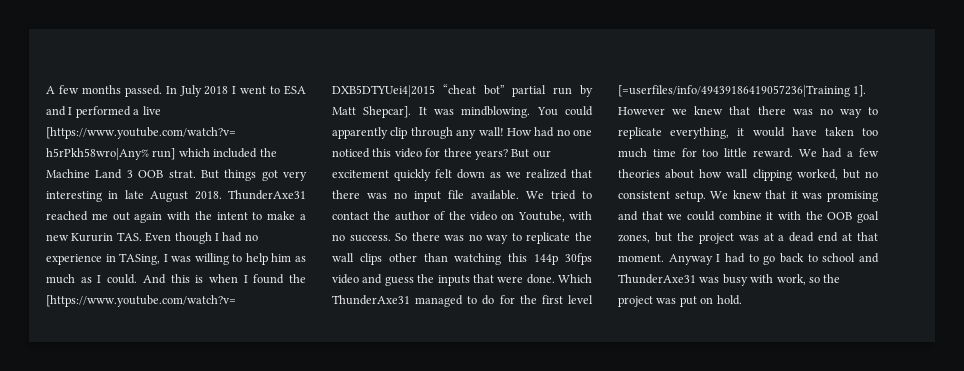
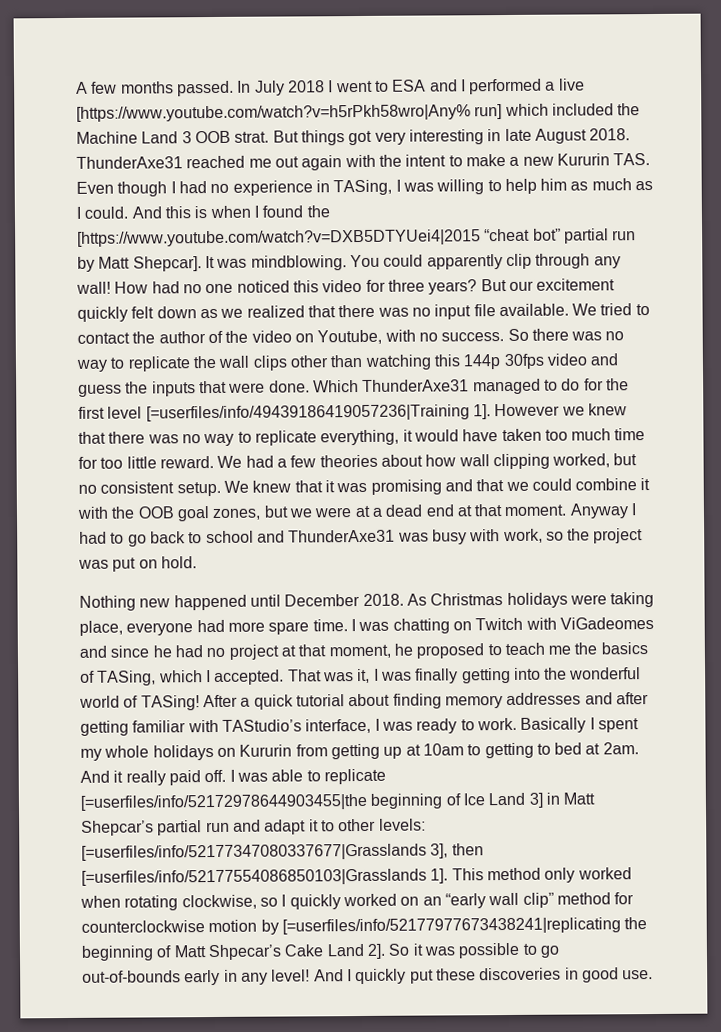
[676,232,759,244] the project was -> [288,507,353,518] we were
(742, 300) none -> [79,592,655,611] [79,617,654,636] [79,642,648,660] [80,667,642,686] [79,692,649,711] [80,717,639,736] [80,742,639,761] [80,768,386,786] [80,792,596,811] [81,818,426,836] [81,843,484,861] [81,867,632,886] [80,892,635,911] [81,917,648,935] [81,942,560,961] [82,967,654,986] // Nothing new happened until December 2018. As Christmas holidays were taking place, everyone had more spare time. I was chatting on Twitch with ViGadeomes and since he had no project at that moment, he proposed to teach me the basics of TASing, which I accepted. That was it, I was finally getting into the wonderful world of TASing! After a quick tutorial about finding memory addresses and after getting familiar with TAStudio’s interface, I was ready to work. Basically I spent my whole holidays on Kururin from getting up at 10am to getting to bed at 2am. And it really paid off. I was able to replicate [=userfiles/info/52172978644903455|the beginning of Ice Land 3] in Matt Shepcar’s partial run and adapt it to other levels: [=userfiles/info/52177347080337677|Grasslands 3], then [=userfiles/info/52177554086850103|Grasslands 1]. This method only worked when rotating clockwise, so I quickly worked on an “early wall clip” method for counterclockwise motion by [=userfiles/info/52177977673438241|replicating the beginning of Matt Shpecar’s Cake Land 2]. So it was possible to go out-of-bounds early in any level! And I quickly put these discoveries in good use.

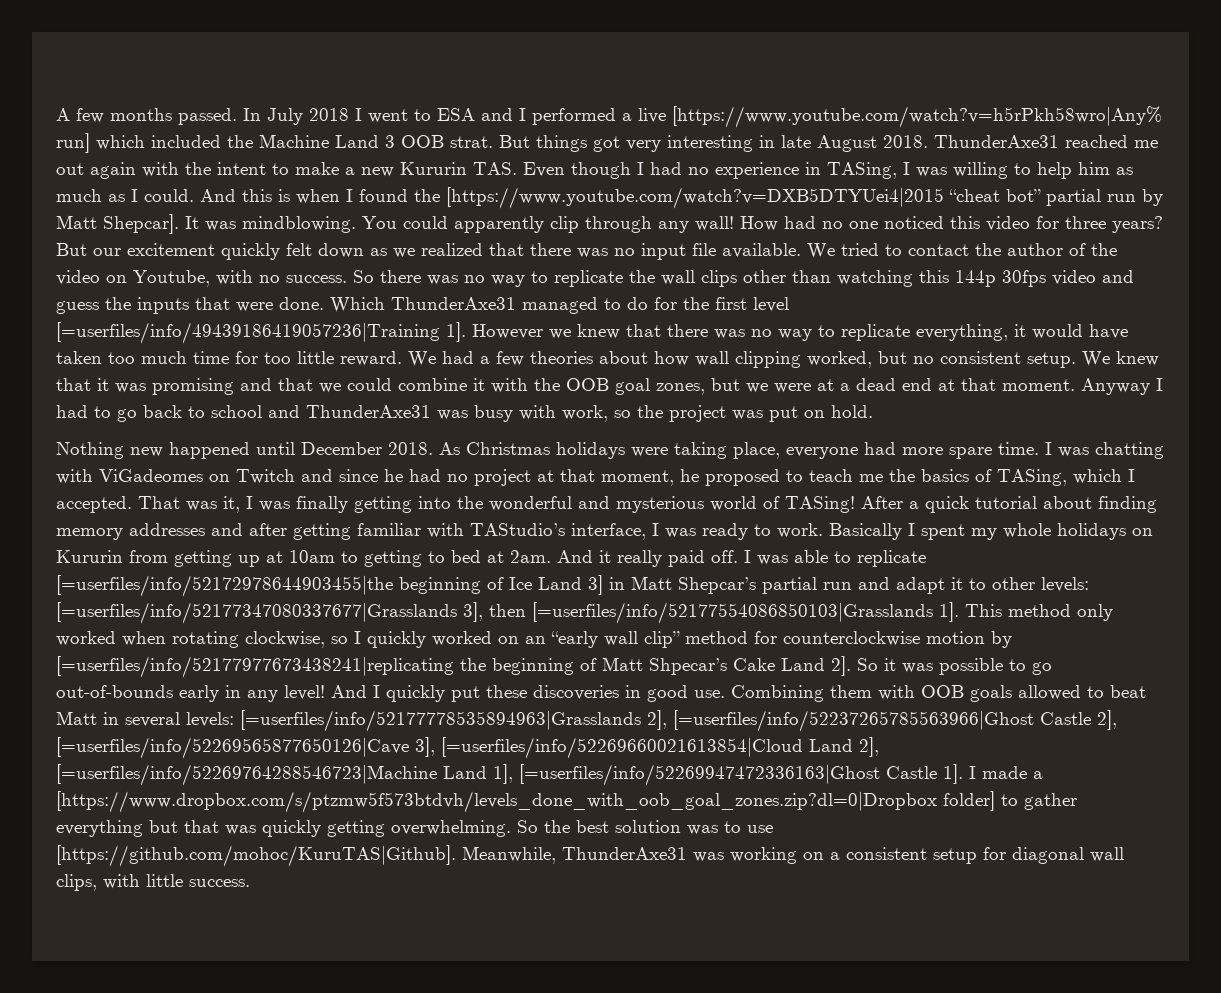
[452,617,654,631] on Twitch with ViGadeomes -> [56,469,295,484] with ViGadeomes on Twitch
(642, 673) none -> [578,496,704,513] and mysterious
(654, 975) none -> [731,685,1146,702] [56,710,1117,732] [56,737,879,759] [56,764,1043,786] [56,791,1077,813] [56,820,773,837] [56,845,1124,867] [56,874,250,891] Combining them with OOB goals allowed to beat Matt in several levels: [=userfiles/info/52177778535894963|Grasslands 2], [=userfiles/info/52237265785563966|Ghost Castle 2], [=userfiles/info/52269565877650126|Cave 3], [=userfiles/info/52269660021613854|Cloud Land 2], [=userfiles/info/52269764288546723|Machine Land 1], [=userfiles/info/52269947472336163|Ghost Castle 1]. I made a [https://www.dropbox.com/s/ptzmw5f573btdvh/levels_done_with_oob_goal_zones.zip?dl=0|Dropbox folder] to gather everything but that was quickly getting overwhelming. So the best solution was to use [https://github.com/mohoc/KuruTAS|Github]. Meanwhile, ThunderAxe31 was working on a consistent setup for diagonal wall clips, with little success.

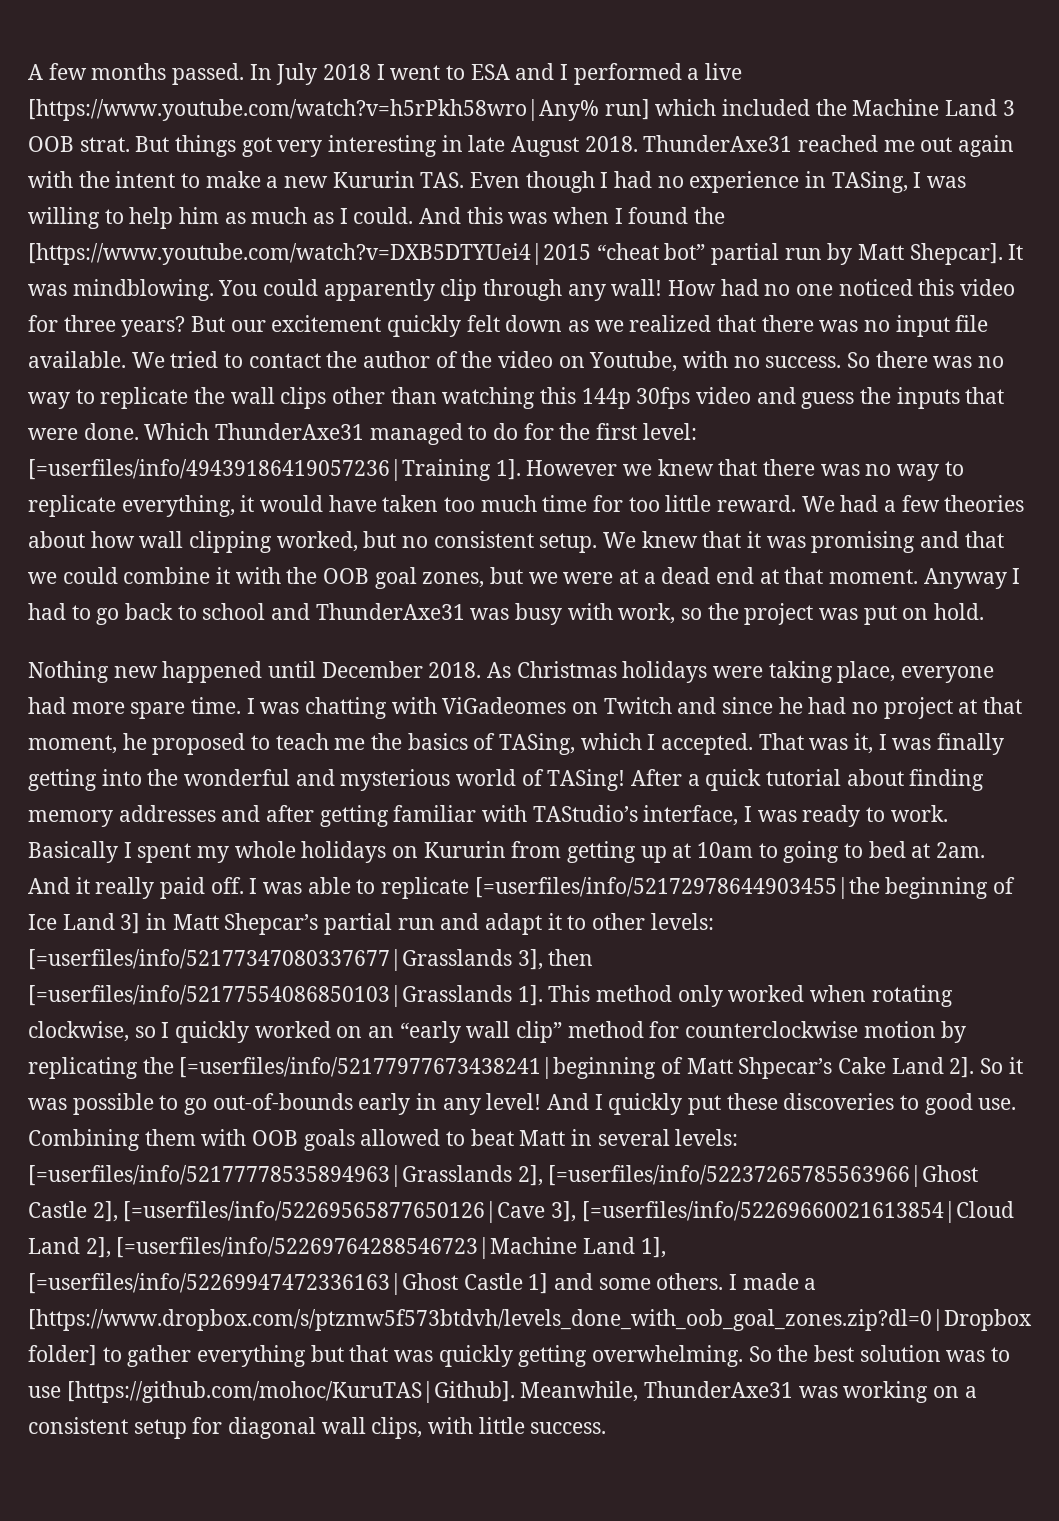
[278,189,290,202] is -> [508,212,548,224] was
[753,297,789,312] level -> [642,423,697,440] level:
[364,550,422,567] getting -> [783,841,840,863] going
[56,656,574,678] [=userfiles/info/52177977673438241|replicating the beginning -> [28,1057,657,1079] replicating the [=userfiles/info/52177977673438241|beginning
[625,685,641,698] in -> [900,1095,920,1110] to
[943,764,963,784] 1]. -> [528,1273,724,1294] 1] and some others.

